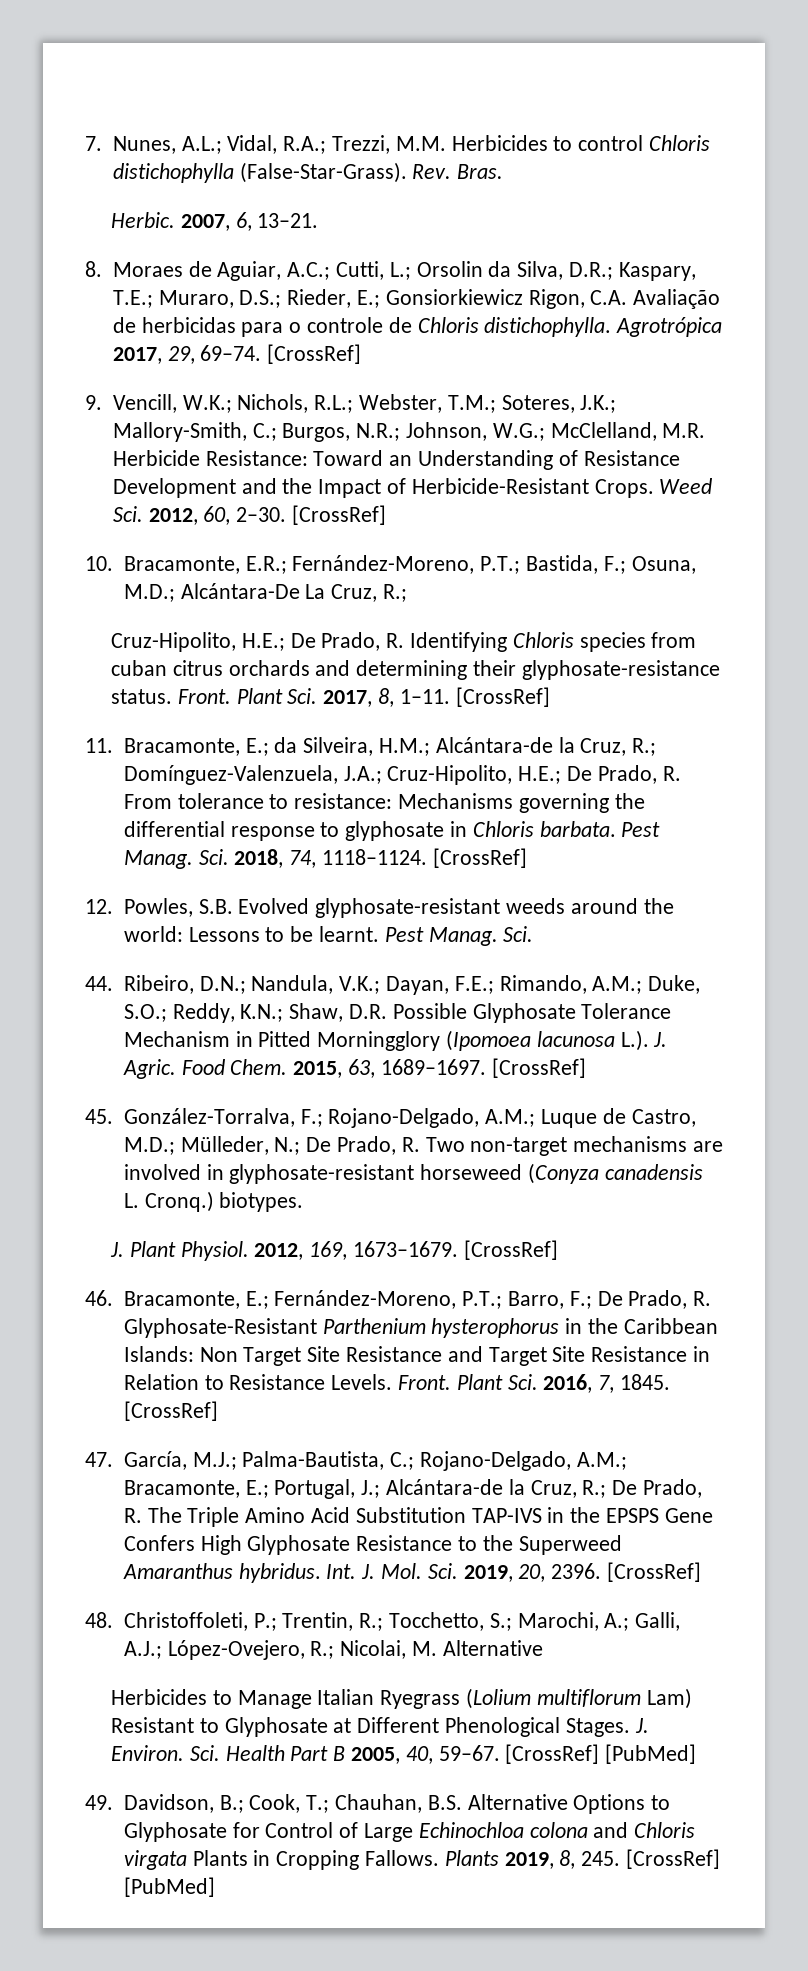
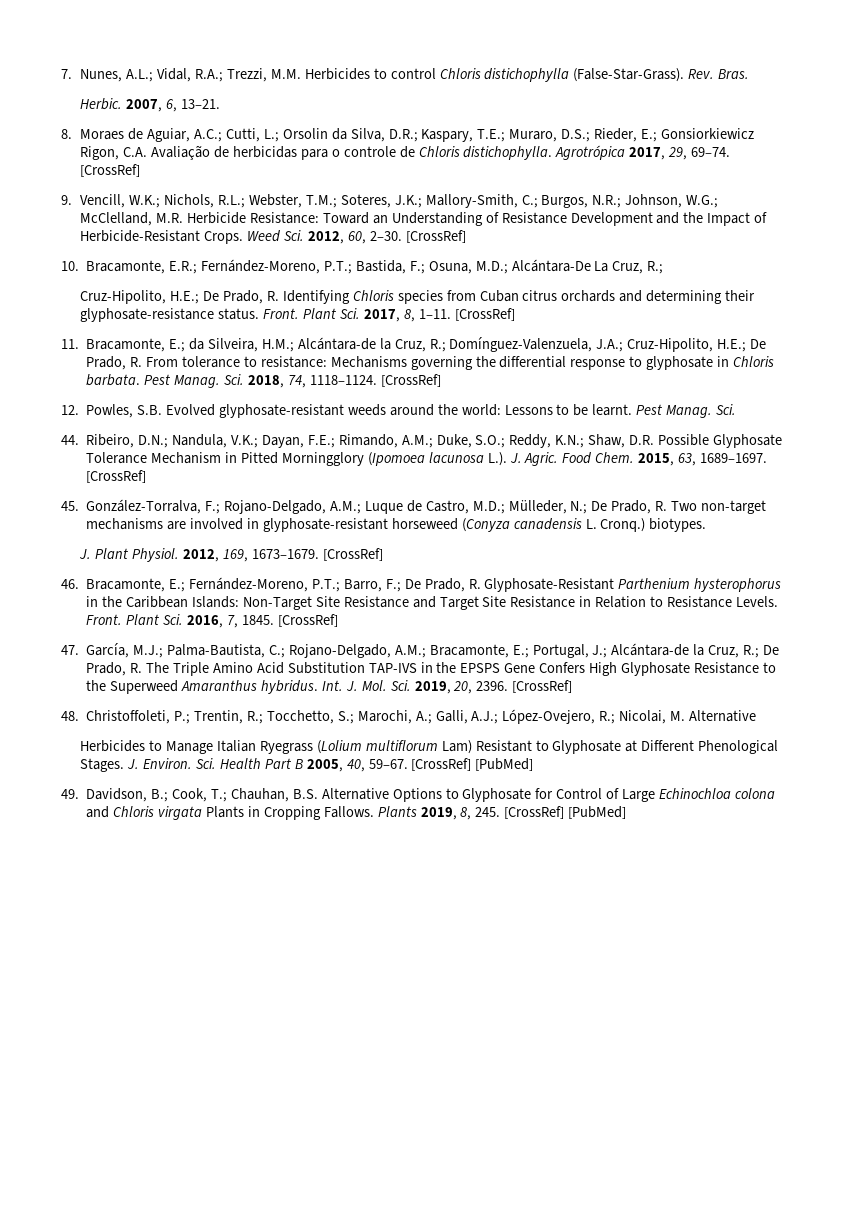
[110,660,167,676] cuban -> [479,290,519,302] Cuban
[199,1347,302,1366] Non Target -> [242,596,312,610] Non-Target

